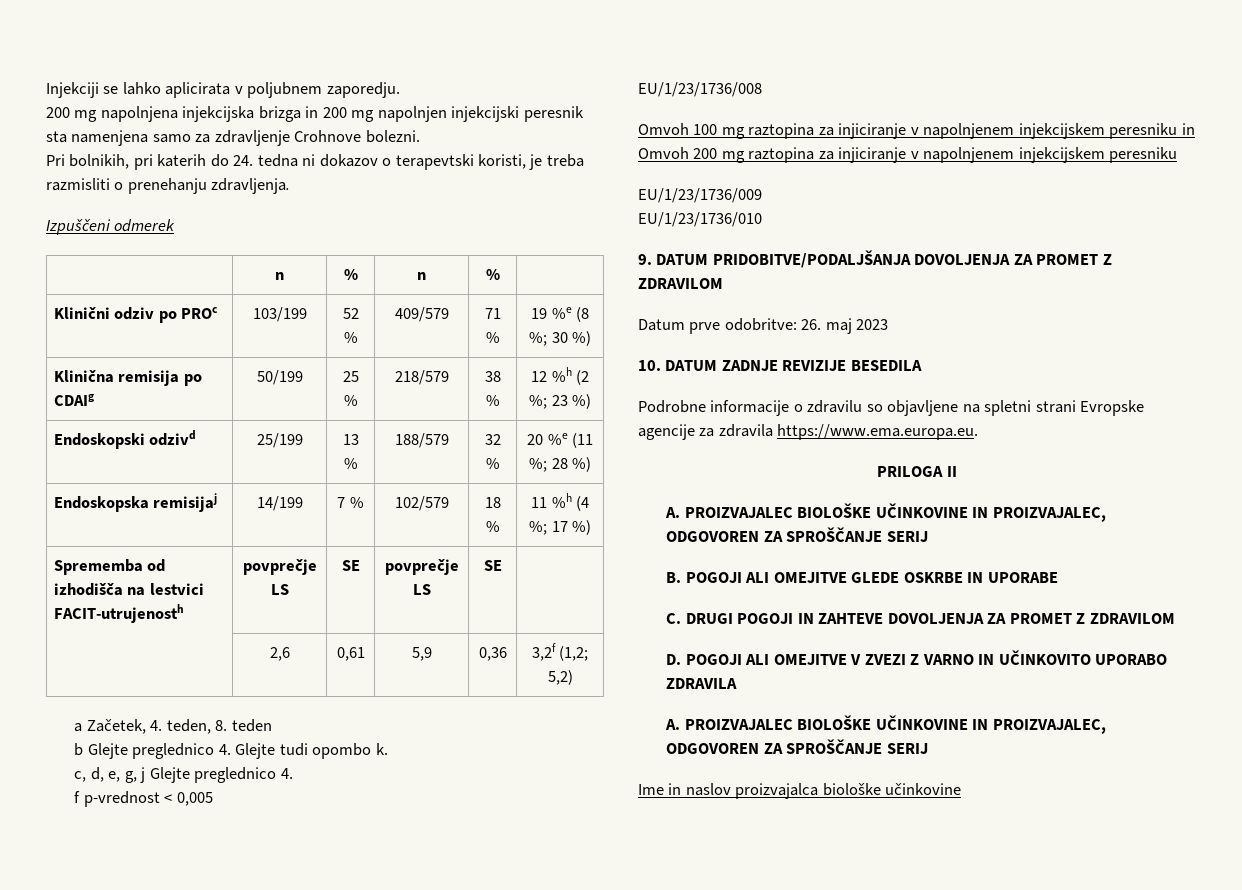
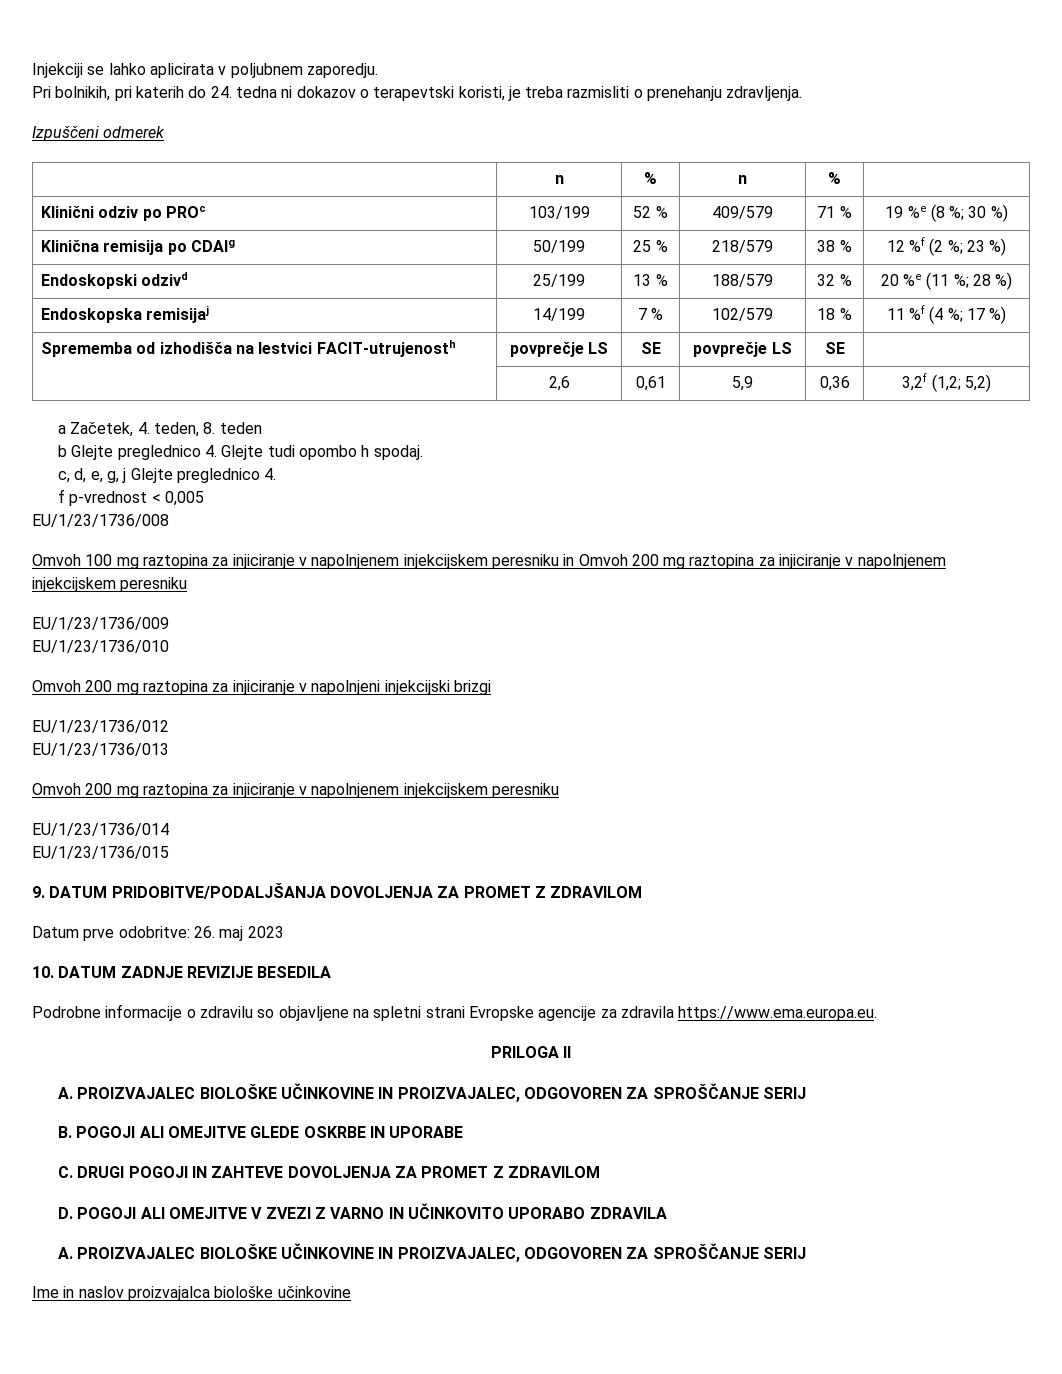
[46,106,584,122] [46,130,420,146] // 200 mg napolnjena injekcijska brizga in 200 mg napolnjen injekcijski peresnik sta namenjena samo za zdravljenje Crohnove bolezni. -> (378, 70) none
[551,367,572,382] %h -> [909,237,926,252] %f
[551,493,572,508] %h -> [909,305,926,320] %f
[375,743,388,755] k. -> [361,445,423,460] h spodaj.
(762, 219) none -> [32,680,491,695] [32,720,169,733] [32,743,169,756] [32,783,559,798] [32,823,169,836] [32,846,169,859] // Omvoh 200 mg raztopina za injiciranje v napolnjeni injekcijski brizgi // EU/1/23/1736/012 // EU/1/23/1736/013 // Omvoh 200 mg raztopina za injiciranje v napolnjenem injekcijskem peresniku // EU/1/23/1736/014 // EU/1/23/1736/015

